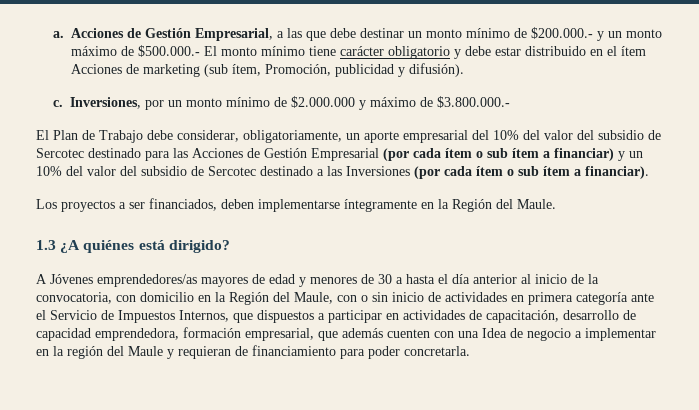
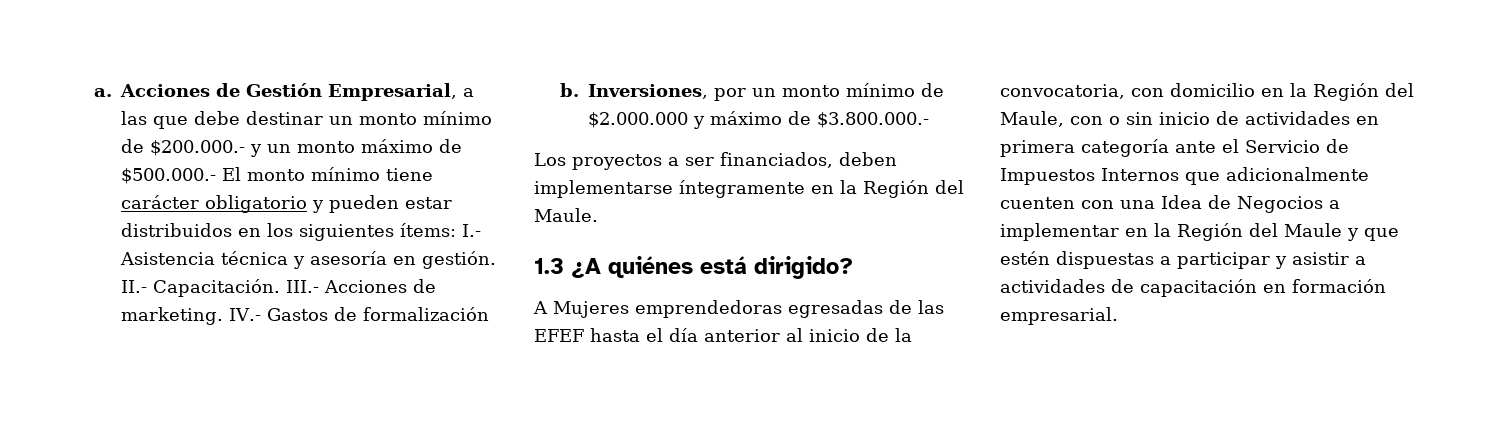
[464,46,646,56] [70,63,464,77] [52,100,63,107] debe estar distribuido en el ítem Acciones de marketing (sub ítem, Promoción, publicidad y difusión). // c. -> [328,195,452,213] [120,223,481,241] [119,251,496,269] [120,279,436,297] [120,307,489,325] [559,83,579,97] pueden estar distribuidos en los siguientes ítems: I.- Asistencia técnica y asesoría en gestión. II.- Capacitación. III.- Acciones de marketing. IV.- Gastos de formalización // b.
[36,130,661,143] [36,148,643,161] [36,166,649,179] // El Plan de Trabajo debe considerar, obligatoriamente, un aporte empresarial del 10% del valor del subsidio de Sercotec destinado para las Acciones de Gestión Empresarial (por cada ítem o sub ítem a financiar) y un 10% del valor del subsidio de Sercotec destinado a las Inversiones (por cada ítem o sub ítem a financiar). -> (929, 120) none
[50,274,403,287] Jóvenes emprendedores/as mayores de edad y menores de 30 a -> [553,300,944,318] [534,329,584,342] Mujeres emprendedoras egresadas de las EFEF
[179,310,636,323] [36,327,383,341] Internos, que dispuestos a participar en actividades de capacitación, desarrollo de capacidad emprendedora, formación empresarial, que además -> [1101,167,1369,185] Internos que adicionalmente
[527,328,571,341] negocio -> [1237,196,1323,213] Negocios
[67,346,103,359] región -> [1177,223,1243,241] Región
[178,345,470,359] requieran de financiamiento para poder concretarla. -> [1364,228,1399,241] [1000,251,1366,269] [1000,279,1386,297] [1000,307,1118,325] que estén dispuestas a participar y asistir a actividades de capacitación en formación empresarial.

